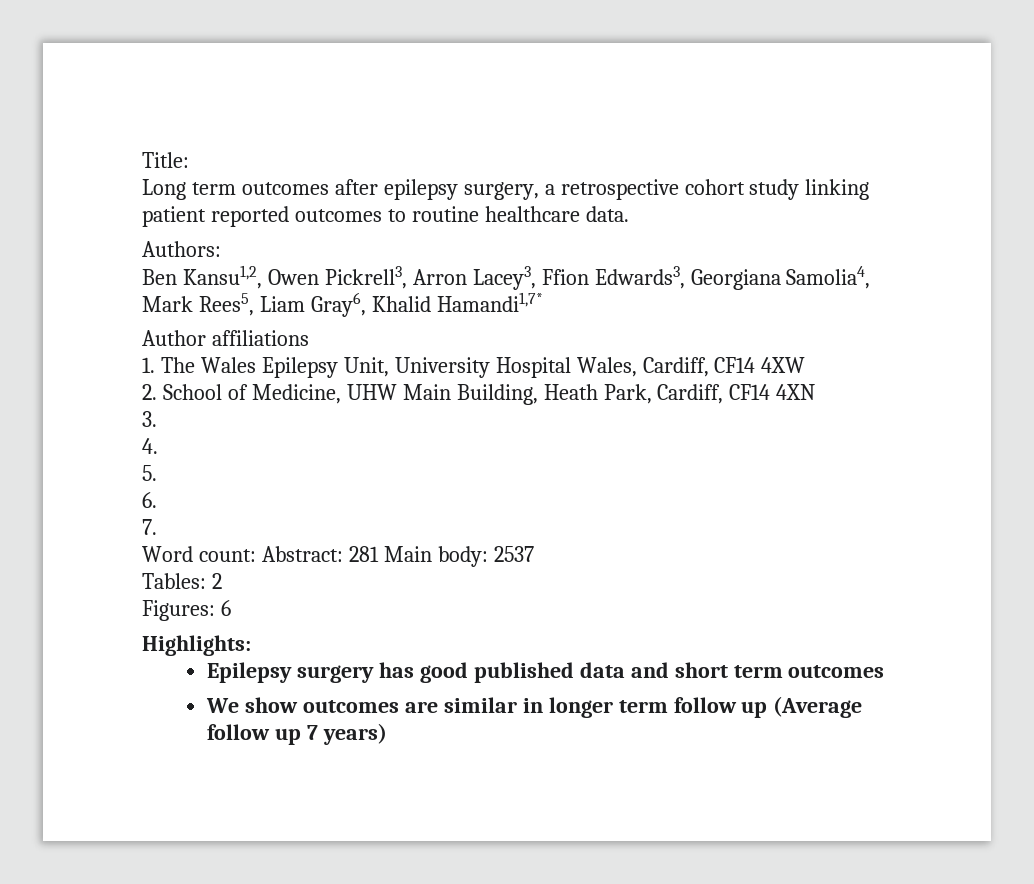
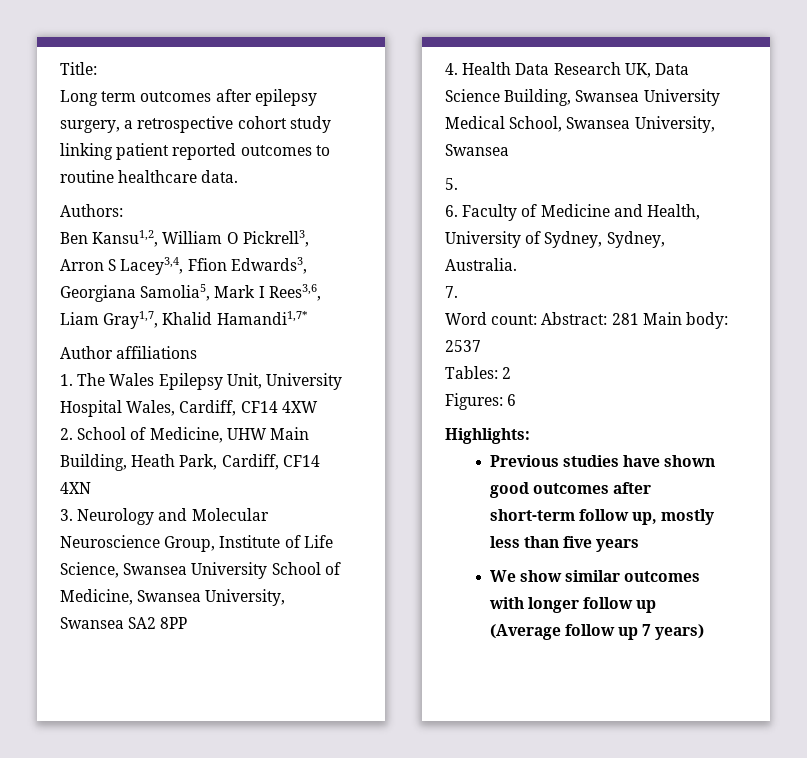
[267,266,871,290] [142,292,366,317] Owen Pickrell3, Arron Lacey3, Ffion Edwards3, Georgiana Samolia4, Mark Rees5, Liam Gray6, -> [162,230,309,247] [60,257,307,275] [60,284,321,302] [60,311,159,329] William O Pickrell3, Arron S Lacey3,4, Ffion Edwards3, Georgiana Samolia5, Mark I Rees3,6, Liam Gray1,7,
[142,438,158,454] [142,465,157,481] [142,492,157,508] // 4. // 5. // 6. -> [77,508,269,525] [60,535,333,552] [60,562,341,579] [60,589,286,606] [60,617,188,629] [445,62,689,78] [445,89,720,106] [445,116,715,133] [445,144,509,156] [445,178,458,190] [445,204,700,221] [445,231,665,248] [445,258,517,271] Neurology and Molecular Neuroscience Group, Institute of Life Science, Swansea University School of Medicine, Swansea University, Swansea SA2 8PP // 4. Health Data Research UK, Data Science Building, Swansea University Medical School, Swansea University, Swansea // 5. // 6. Faculty of Medicine and Health, University of Sydney, Sydney, Australia.
[206,662,885,683] [205,697,668,718] Epilepsy surgery has good published data and short term outcomes // We show outcomes are similar in longer term -> [489,455,716,467] [489,482,652,498] [489,509,715,525] [489,536,640,552] [489,570,701,582] [488,597,579,613] Previous studies have shown good outcomes after short-term follow up, mostly less than five years // We show similar outcomes with longer

